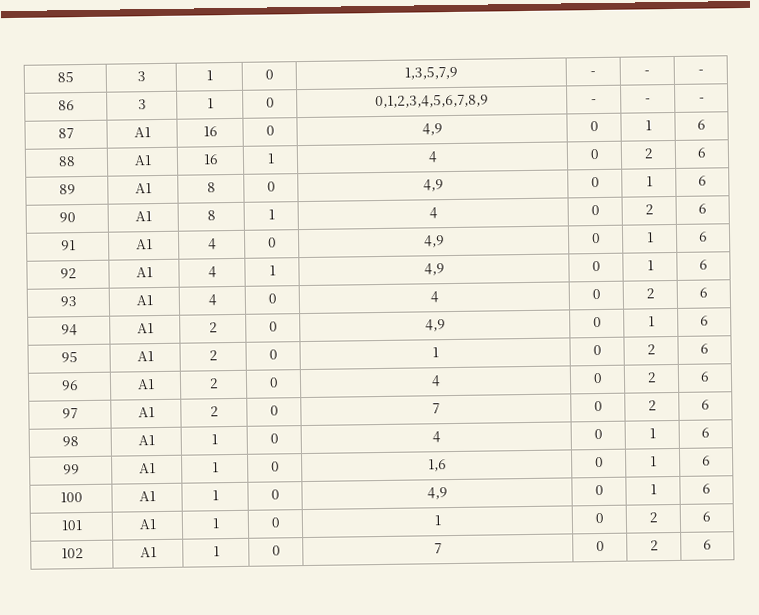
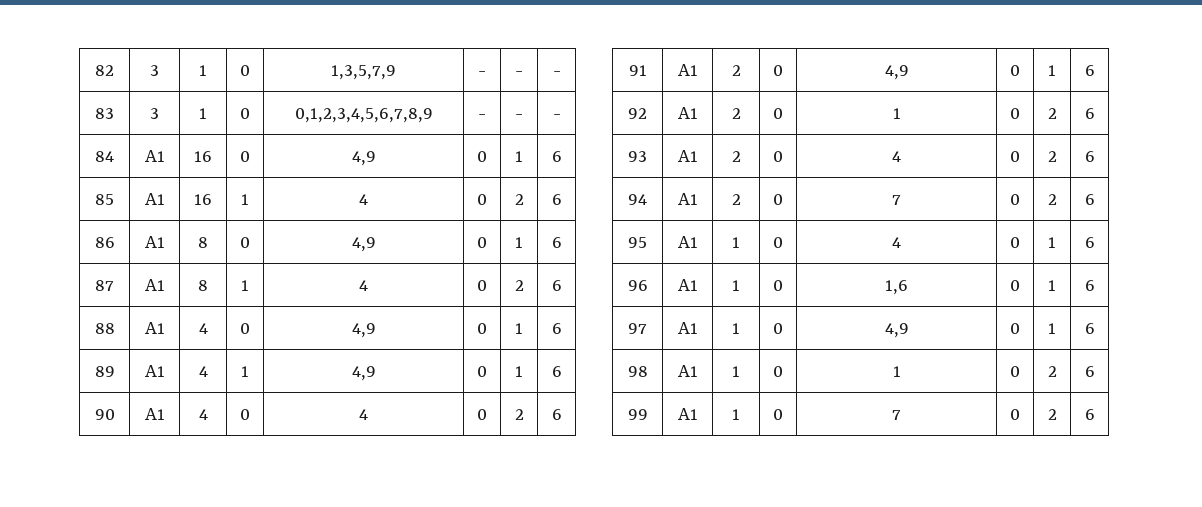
[56,72,74,83] 85 -> [95,65,114,76] 82
[57,100,75,111] 86 -> [95,108,114,119] 83
[58,128,74,139] 87 -> [95,151,114,162] 84
[57,156,76,167] 88 -> [95,194,114,205] 85
[58,184,76,195] 89 -> [94,237,115,248] 86
[58,212,76,223] 90 -> [95,280,114,291] 87
[60,240,76,251] 91 -> [94,323,115,334] 88
[59,268,77,279] 92 -> [94,366,115,377] 89
(708, 264) none -> [94,409,115,420] [144,408,165,420] [198,409,208,420] [240,409,250,420] [359,409,368,420] [477,409,487,420] [514,409,524,420] [551,409,562,420] [628,65,647,76] [677,64,698,76] [731,65,741,76] [773,65,783,76] [884,65,909,80] [1010,65,1020,76] [1048,65,1056,76] [1084,65,1095,76] [628,108,647,119] [677,107,698,119] [731,108,741,119] [773,108,783,119] [892,108,901,119] [1010,108,1020,119] [1047,108,1057,119] [1084,108,1095,119] // 90 | A1 | 4 | 0 | 4 | 0 | 2 | 6 // 91 | A1 | 2 | 0 | 4,9 | 0 | 1 | 6 // 92 | A1 | 2 | 0 | 1 | 0 | 2 | 6
[207,294,217,306] 4 -> [731,151,741,162] 2
[424,319,446,332] [592,316,602,328] [647,316,655,327] [700,315,709,326] [60,352,78,363] [136,351,154,362] [208,350,218,361] [268,349,278,360] [431,347,439,358] [592,344,602,356] [646,344,656,355] [700,343,709,354] [60,380,79,391] [136,379,155,390] [208,378,219,389] [268,377,279,388] [430,375,441,387] [592,372,603,384] [646,372,657,383] [700,371,710,382] [62,408,78,419] [137,407,155,418] [209,406,219,417] [269,405,279,416] | 4,9 | 0 | 1 | 6 // 95 | A1 | 2 | 0 | 1 | 0 | 2 | 6 // 96 | A1 | 2 | 0 | 4 | 0 | 2 | 6 // 97 | A1 | 2 | 0 -> (783, 199) none
[61,436,79,447] 98 -> [628,237,647,248] 95
[62,464,80,475] 99 -> [627,280,648,291] 96
[59,492,83,503] 100 -> [628,323,647,334] 97
[60,520,83,531] 101 -> [627,366,648,377] 98
[60,548,84,559] 102 -> [627,409,648,420] 99

